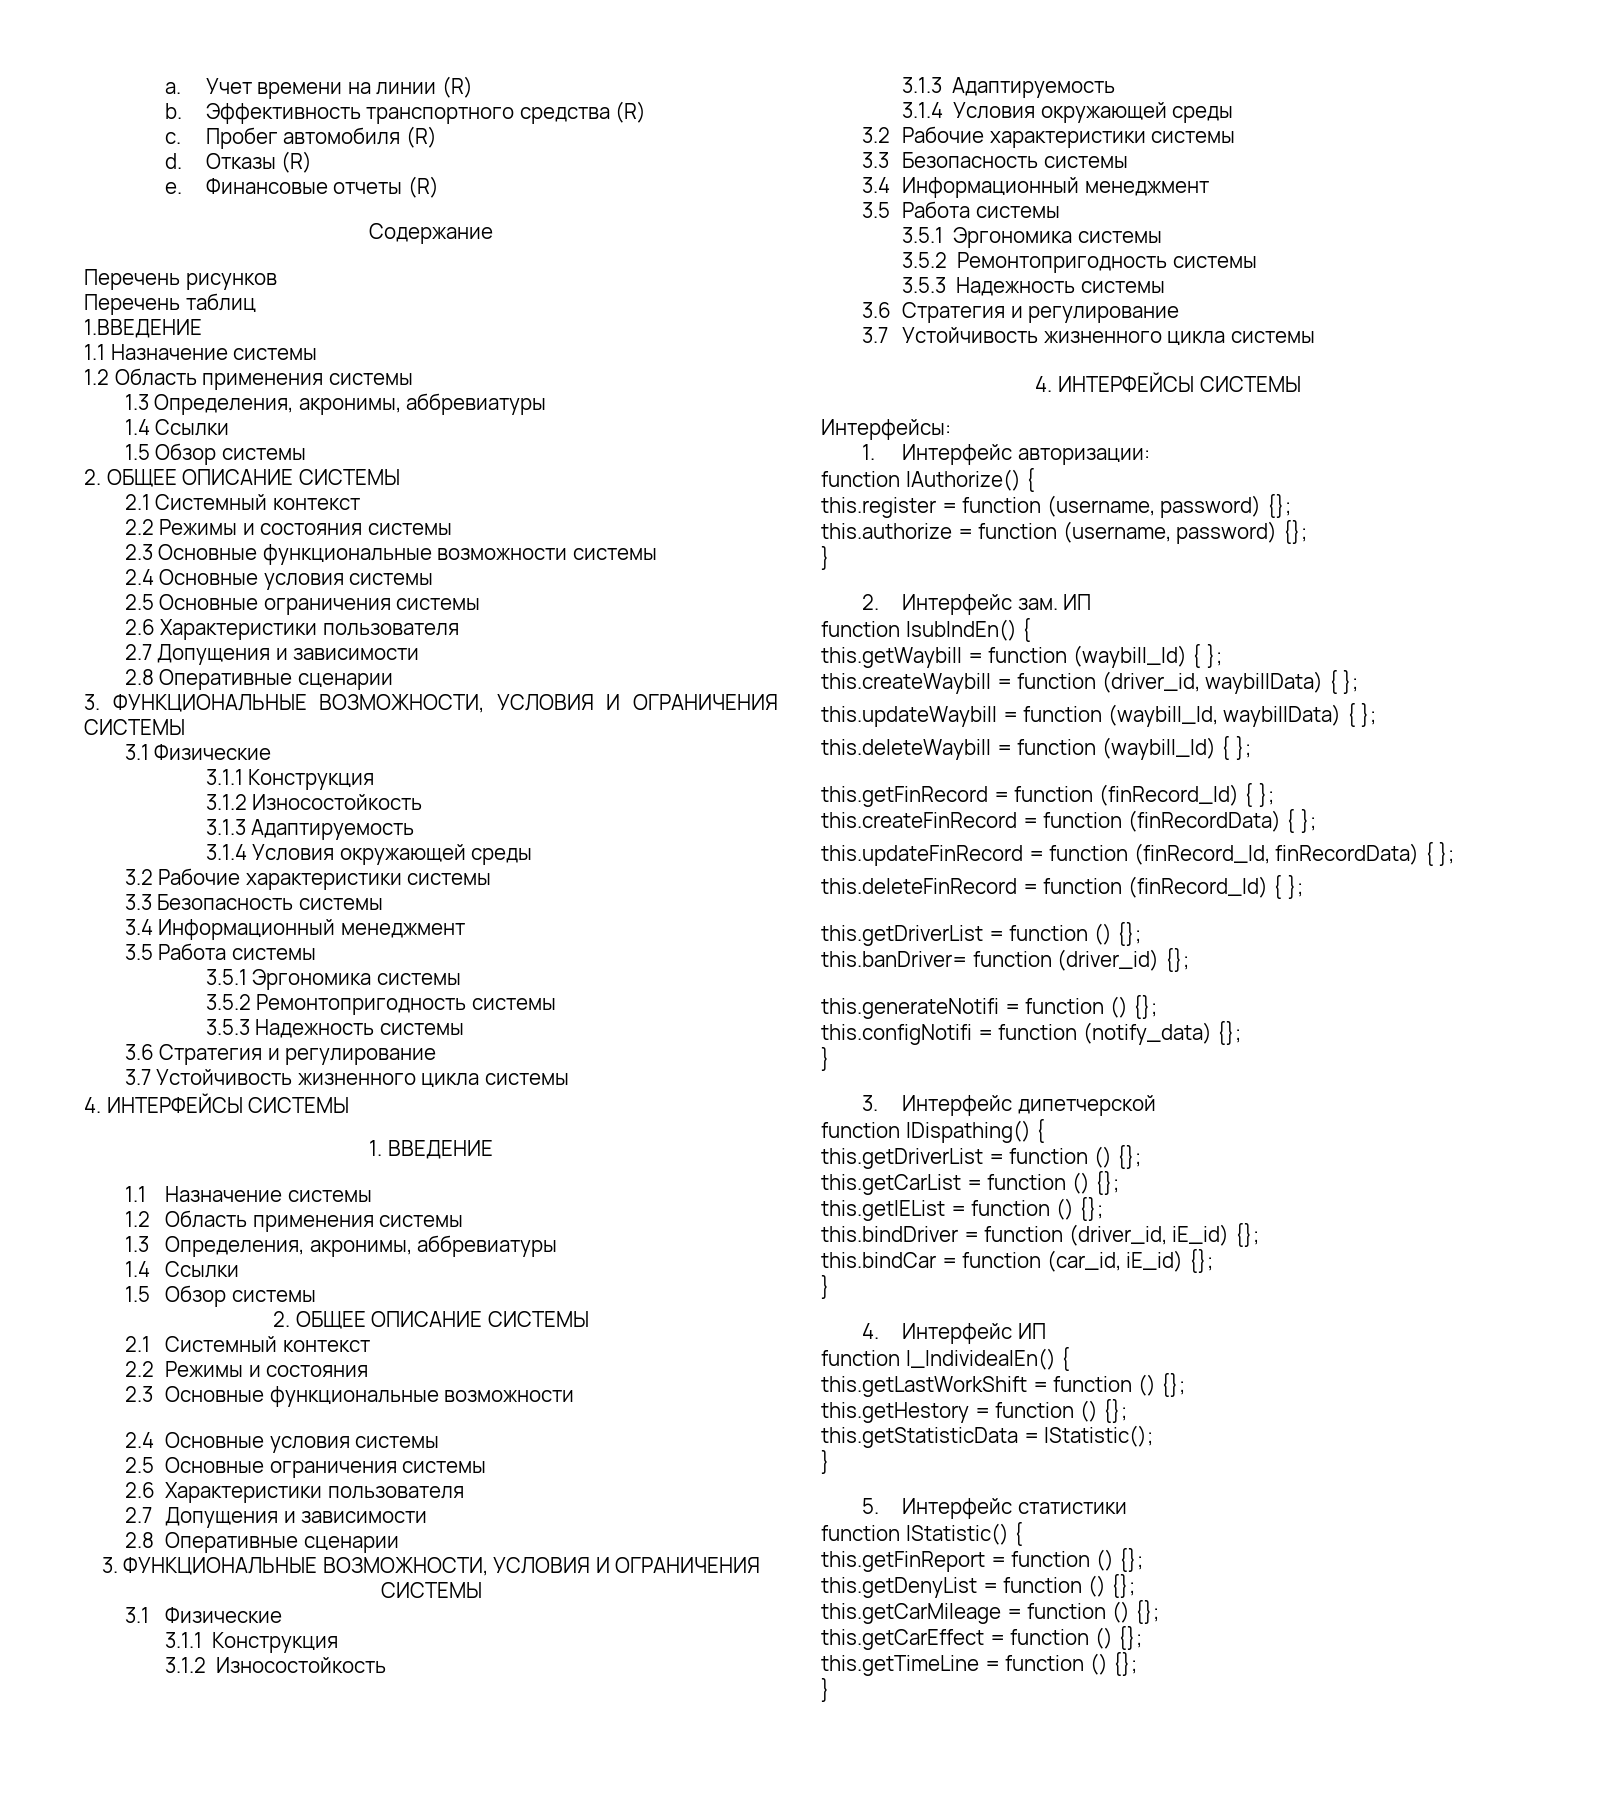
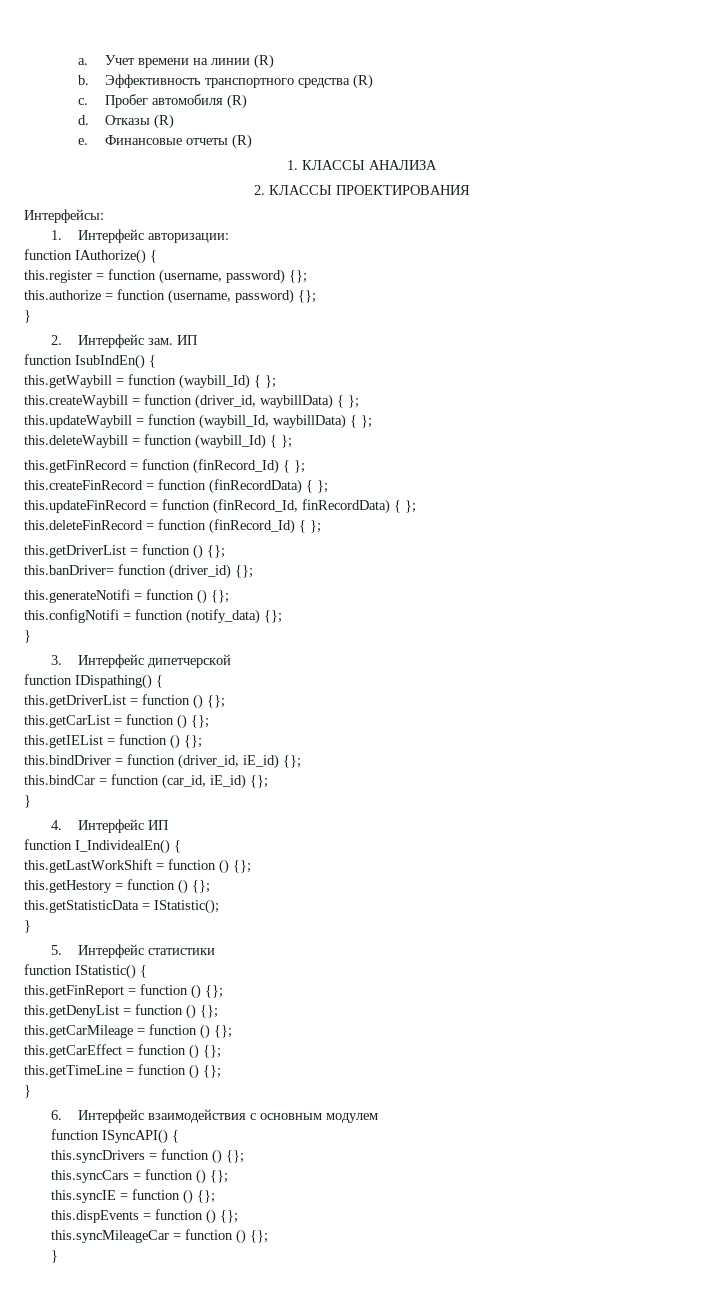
[369,223,493,244] [84,269,277,290] [84,293,256,315] [84,319,202,338] [84,344,318,360] [84,368,413,390] [124,393,547,415] [124,419,230,436] [124,443,306,465] [84,469,400,487] [124,494,360,510] [124,519,452,535] [124,544,657,565] [124,569,434,590] [124,594,481,615] [124,619,459,640] [124,644,420,665] [124,669,393,690] [84,694,779,713] [84,719,185,735] [124,744,272,760] [205,769,375,790] [205,794,423,810] [205,819,415,840] [205,844,533,865] [124,868,492,890] [124,894,383,910] [124,919,465,940] [124,943,316,960] [205,969,461,990] [205,994,556,1015] [205,1019,464,1038] [124,1044,437,1065] [124,1069,569,1087] [84,1093,350,1113] [369,1140,493,1159] [124,1186,372,1202] [124,1210,464,1232] [124,1235,558,1257] [124,1261,240,1278] [124,1285,316,1307] [273,1311,589,1329] [124,1336,370,1352] [124,1361,369,1377] [124,1386,575,1407] [124,1432,440,1453] [124,1457,487,1478] [124,1482,464,1503] [124,1507,428,1528] [124,1532,399,1553] [101,1557,761,1576] [380,1582,482,1598] [124,1607,283,1623] [165,1632,339,1653] [165,1657,387,1673] [902,77,1116,98] [902,102,1234,123] [861,126,1236,148] [861,152,1128,168] [861,177,1209,198] [861,201,1060,218] [902,227,1162,248] [902,252,1257,273] [902,277,1165,296] [861,302,1180,323] [861,327,1315,345] [1035,372,1301,392] Содержание // Перечень рисунков // Перечень таблиц // 1.ВВЕДЕНИЕ // 1.1 Назначение системы // 1.2 Область применения системы // 1.3 Определения, акронимы, аббревиатуры // 1.4 Ссылки // 1.5 Обзор системы // 2. ОБЩЕЕ ОПИСАНИЕ СИСТЕМЫ // 2.1 Системный контекст // 2.2 Режимы и состояния системы // 2.3 Основные функциональные возможности системы // 2.4 Основные условия системы // 2.5 Основные ограничения системы // 2.6 Характеристики пользователя // 2.7 Допущения и зависимости // 2.8 Оперативные сценарии // 3. ФУНКЦИОНАЛЬНЫЕ ВОЗМОЖНОСТИ, УСЛОВИЯ И ОГРАНИЧЕНИЯ СИСТЕМЫ // 3.1 Физические // 3.1.1 Конструкция // 3.1.2 Износостойкость // 3.1.3 Адаптируемость // 3.1.4 Условия окружающей среды // 3.2 Рабочие характеристики системы // 3.3 Безопасность системы // 3.4 Информационный менеджмент // 3.5 Работа системы // 3.5.1 Эргономика системы // 3.5.2 Ремонтопригодность системы // 3.5.3 Надежность системы // 3.6 Стратегия и регулирование // 3.7 Устойчивость жизненного цикла системы // 4. ИНТЕРФЕЙСЫ СИСТЕМЫ // 1. ВВЕДЕНИЕ // 1.1 Назначение системы // 1.2 Область применения системы // 1.3 Определения, акронимы, аббревиатуры // 1.4 Ссылки // 1.5 Обзор системы // 2. ОБЩЕЕ ОПИСАНИЕ СИСТЕМЫ // 2.1 Системный контекст // 2.2 Режимы и состояния // 2.3 Основные функциональные возможности // 2.4 Основные условия системы // 2.5 Основные ограничения системы // 2.6 Характеристики пользователя // 2.7 Допущения и зависимости // 2.8 Оперативные сценарии // 3. ФУНКЦИОНАЛЬНЫЕ ВОЗМОЖНОСТИ, УСЛОВИЯ И ОГРАНИЧЕНИЯ СИСТЕМЫ // 3.1 Физические // 3.1.1 Конструкция // 3.1.2 Износостойкость // 3.1.3 Адаптируемость // 3.1.4 Условия окружающей среды // 3.2 Рабочие характеристики системы // 3.3 Безопасность системы // 3.4 Информационный менеджмент // 3.5 Работа системы // 3.5.1 Эргономика системы // 3.5.2 Ремонтопригодность системы // 3.5.3 Надежность системы // 3.6 Стратегия и регулирование // 3.7 Устойчивость жизненного цикла системы // 4. ИНТЕРФЕЙСЫ СИСТЕМЫ -> [287,160,437,170] [253,185,470,195] 1. КЛАССЫ АНАЛИЗА // 2. КЛАССЫ ПРОЕКТИРОВАНИЯ
(830, 1690) none -> [51,1109,379,1123] [51,1129,180,1144] [51,1149,245,1164] [51,1169,229,1184] [51,1189,216,1204] [51,1209,239,1224] [51,1229,269,1244] [51,1250,59,1263] // 6. Интерфейс взаимодействия с основным модулем // function ISyncAPI() { // this.syncDrivers = function () {}; // this.syncCars = function () {}; // this.syncIE = function () {}; // this.dispEvents = function () {}; // this.syncMileageCar = function () {}; // }

